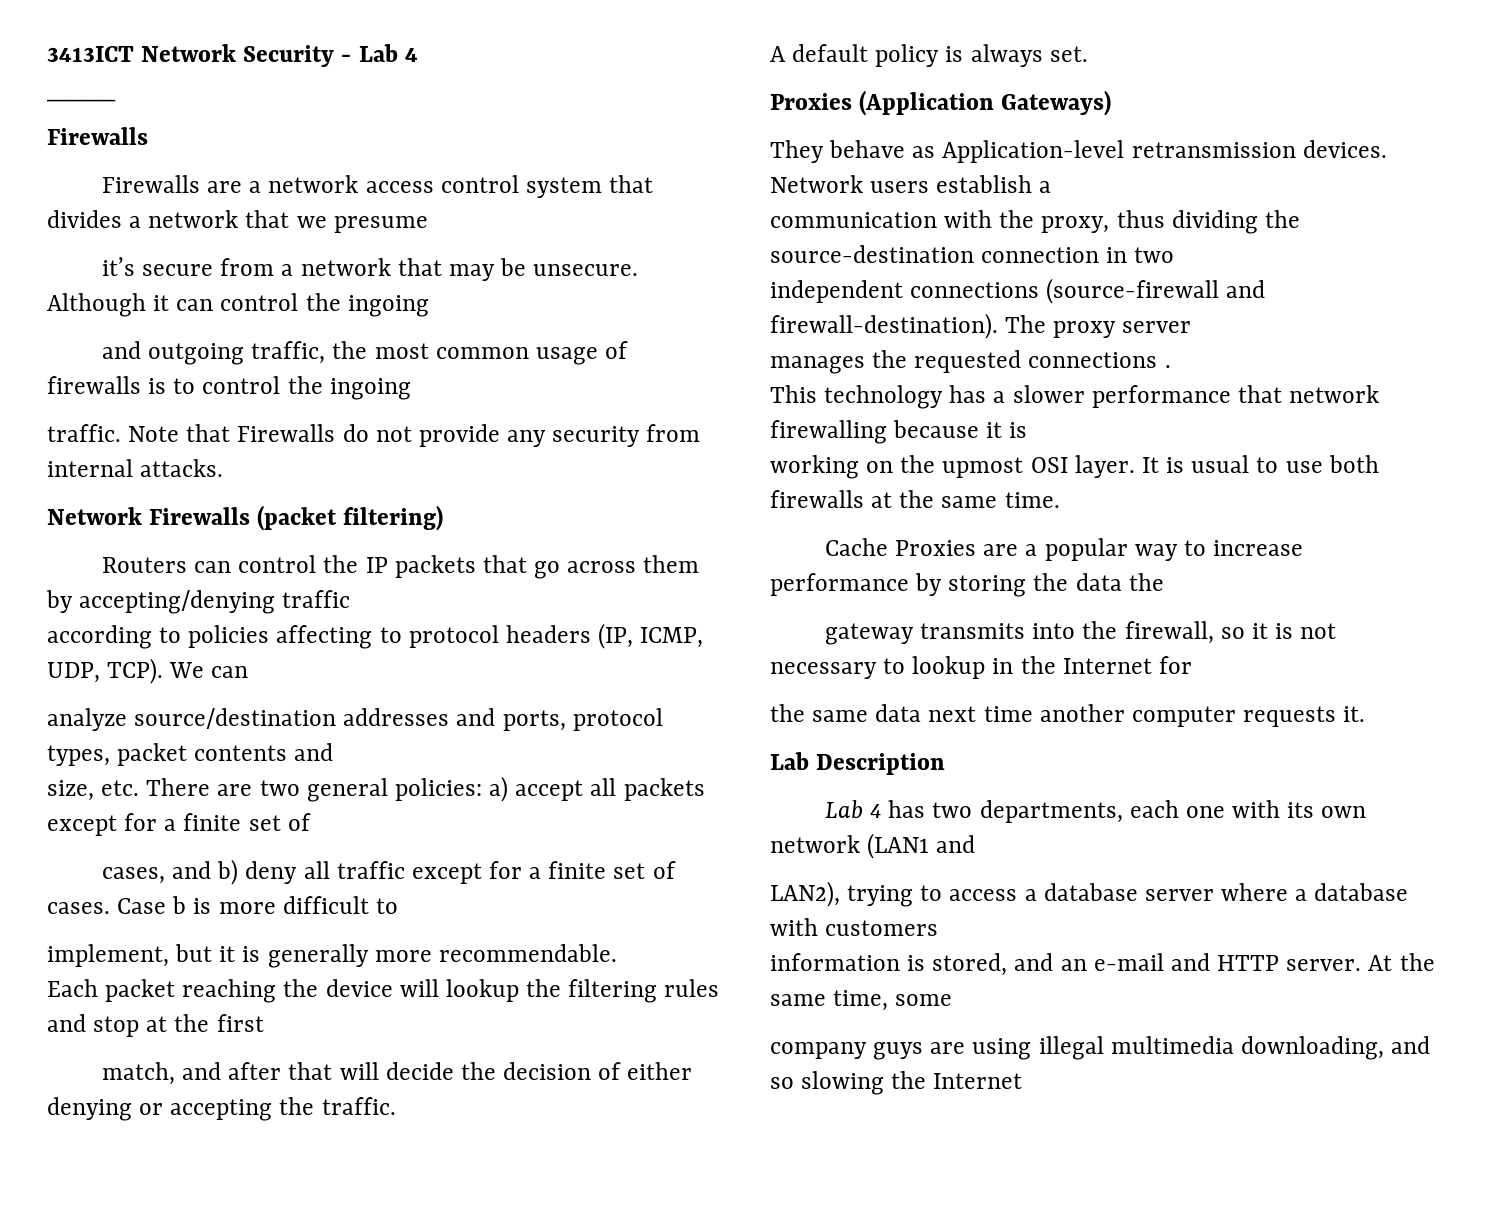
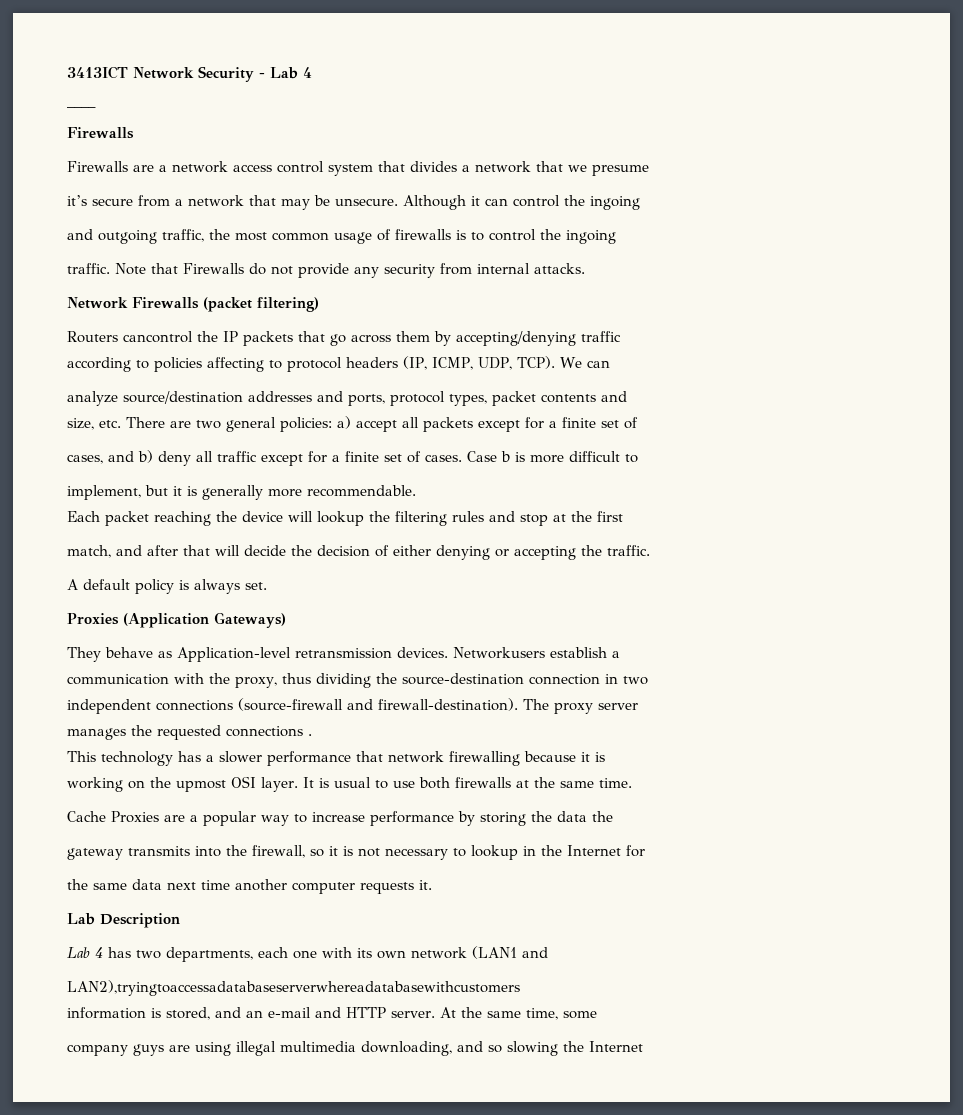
[194,555,317,573] can control -> [123,331,193,343] cancontrol
[770,175,930,193] Network users -> [453,647,545,659] Networkusers
[770,881,1409,907] [770,918,939,936] LAN2), trying to access a database server where a database with customers -> [67,980,520,996] LAN2),tryingtoaccessadatabaseserverwhereadatabasewithcustomers

